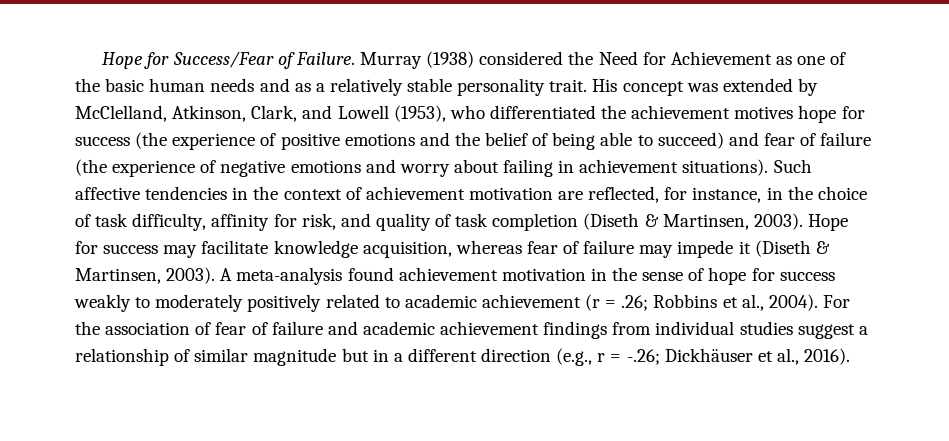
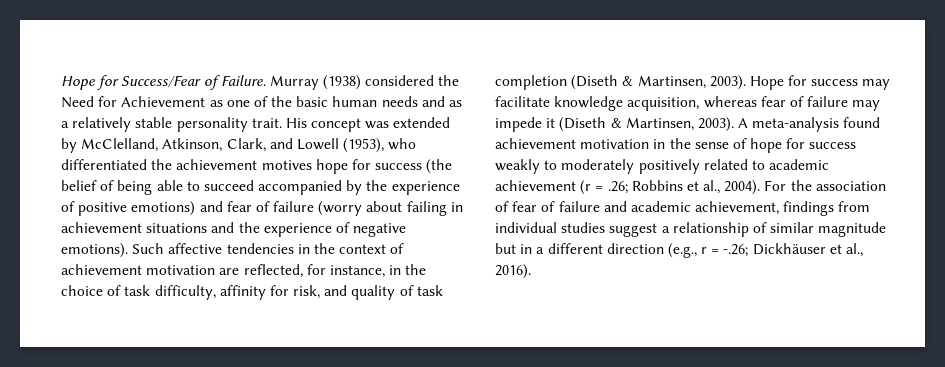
[172,132,480,150] experience of positive emotions and the -> (453, 166) none
[657,132,872,149] [75,159,769,177] succeed) and fear of failure (the experience of negative emotions and worry about failing in achievement situations). -> [203,180,460,195] [61,201,463,216] [61,222,407,237] [61,243,128,258] succeed accompanied by the experience of positive emotions) and fear of failure (worry about failing in achievement situations and the experience of negative emotions).
[440,321,540,335] achievement -> [695,201,780,215] achievement,

